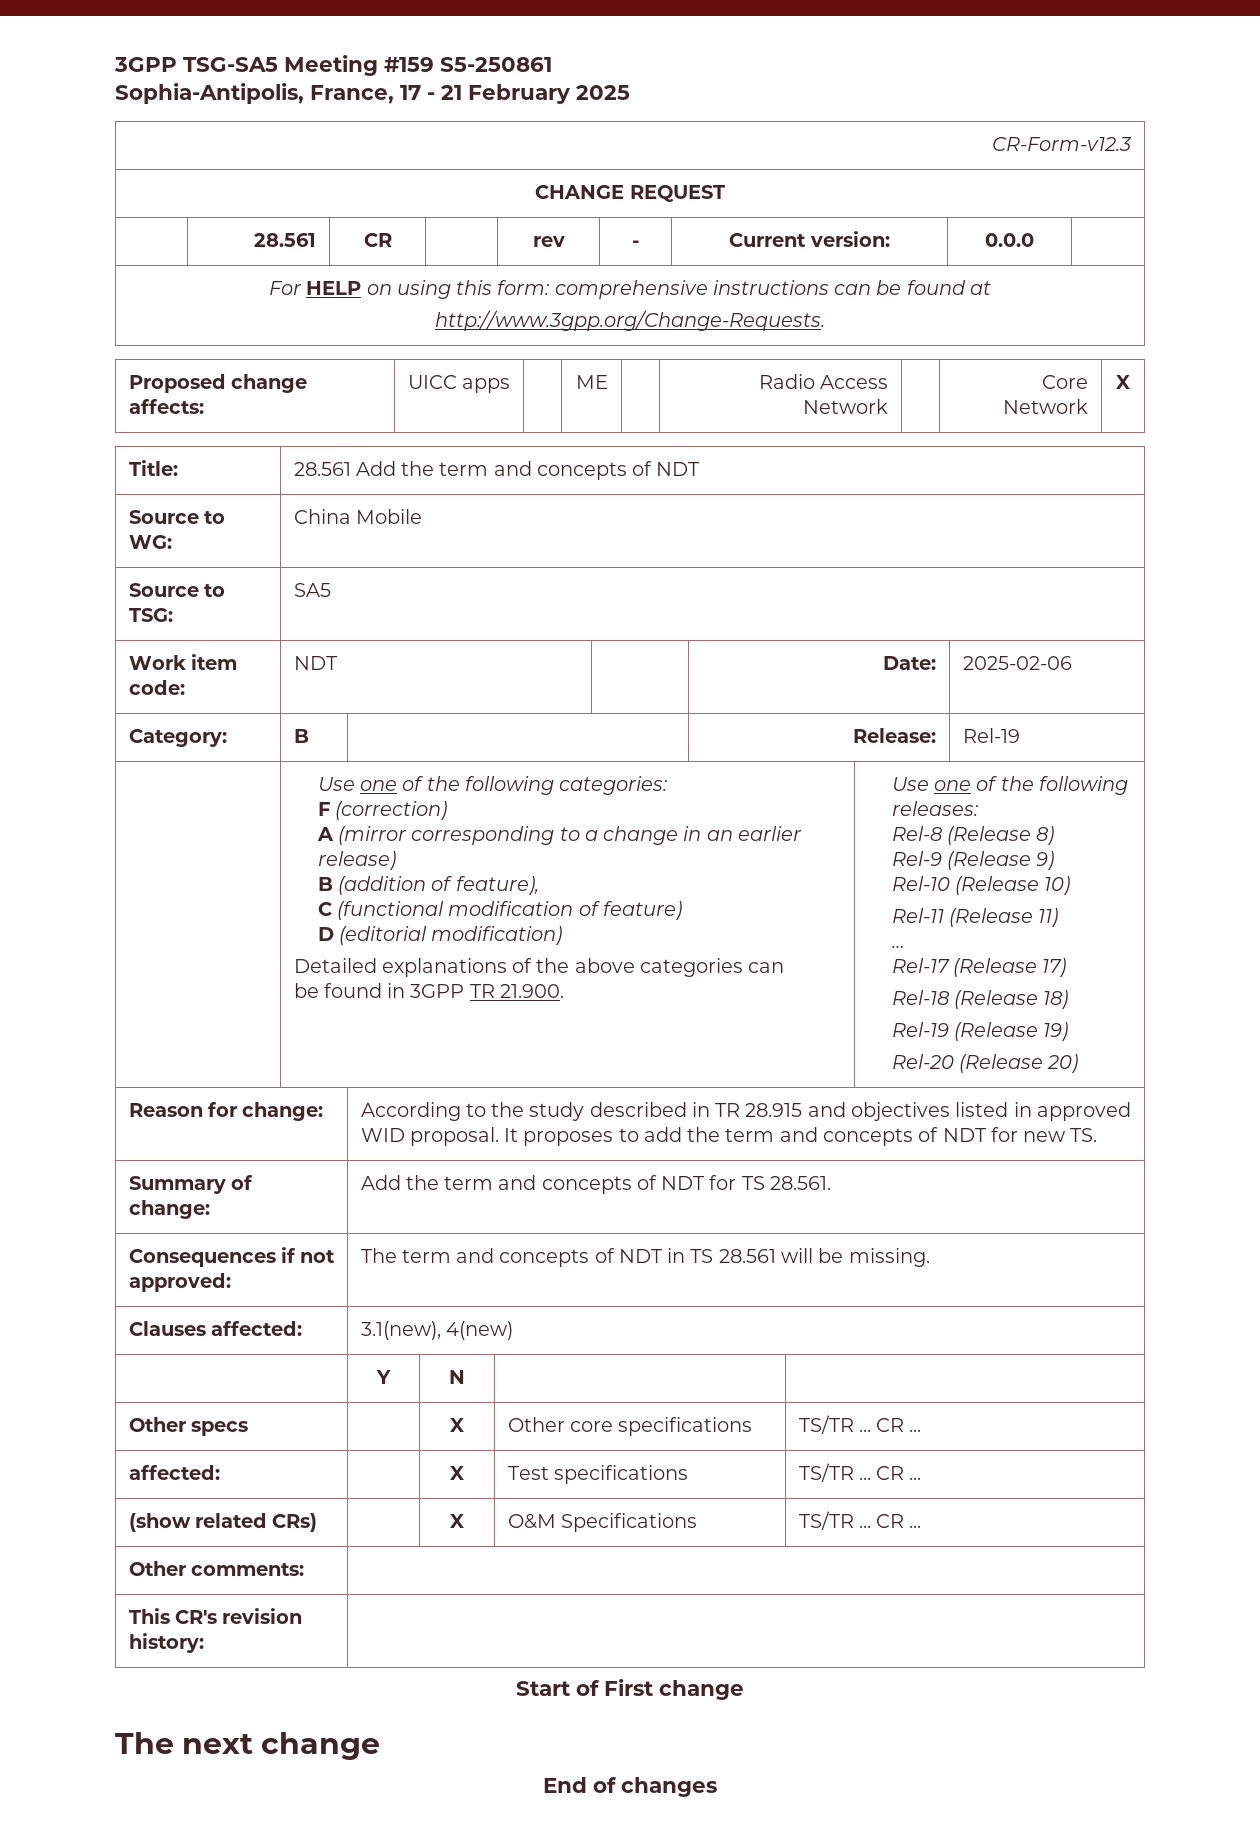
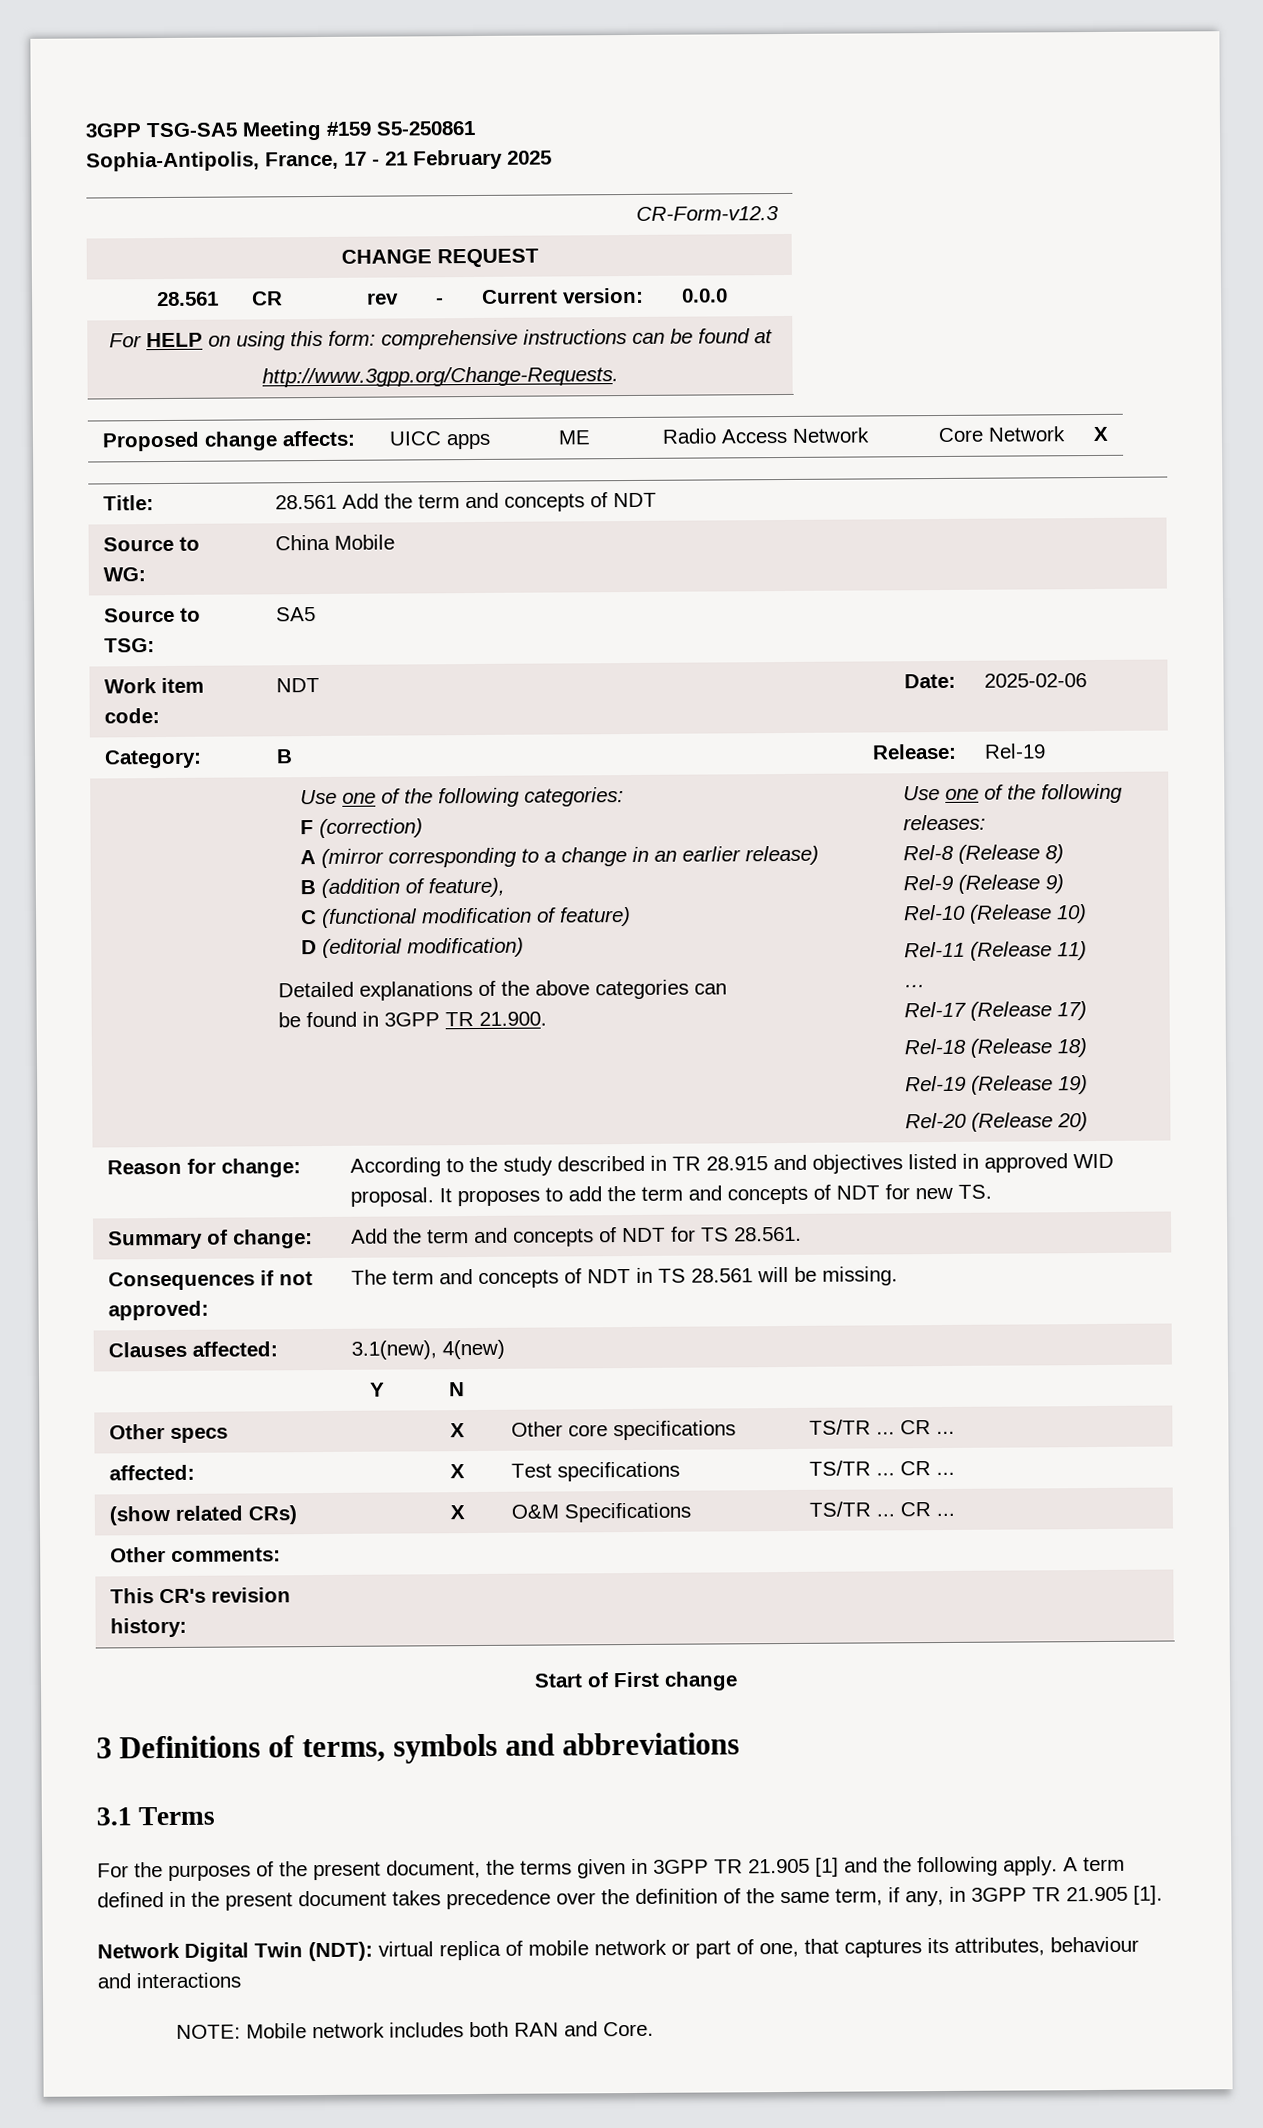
[115,1732,381,1760] [543,1777,717,1797] The next change // End of changes -> [96,1732,741,1764] [96,1806,216,1826] [97,1856,1125,1882] [97,1885,1163,1911] [97,1936,1139,1962] [97,1972,241,1989] [176,2021,655,2039] 3 Definitions of terms, symbols and abbreviations // 3.1 Terms // For the purposes of the present document, the terms given in 3GPP TR 21.905 [1] and the following apply. A term defined in the present document takes precedence over the definition of the same term, if any, in 3GPP TR 21.905 [1]. // Network Digital Twin (NDT): virtual replica of mobile network or part of one, that captures its attributes, behaviour and interactions // NOTE: Mobile network includes both RAN and Core.

